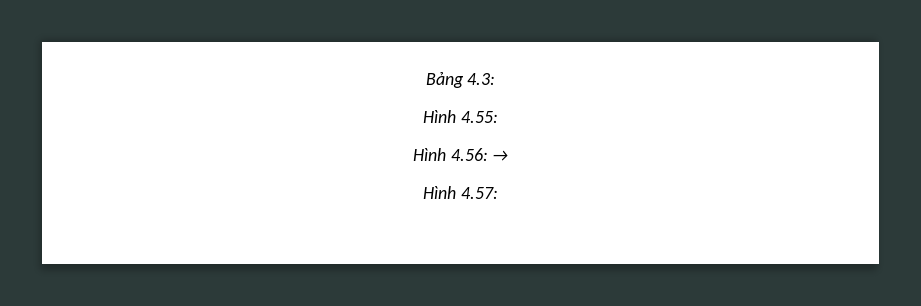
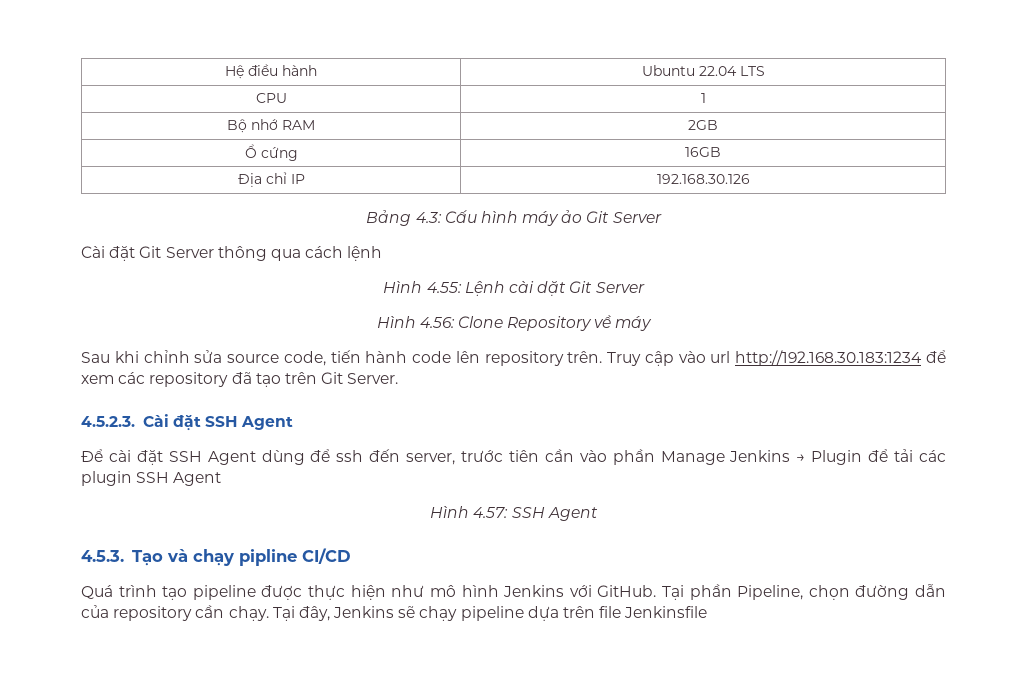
[425,72,496,88] [423,110,498,123] [412,148,509,161] [423,186,498,199] Bảng 4.3: // Hình 4.55: // Hình 4.56: → // Hình 4.57: -> [225,64,317,79] [641,65,765,76] [255,93,287,103] [700,93,706,103] [227,119,315,133] [688,120,718,130] [244,144,298,161] [685,147,721,157] [237,172,305,187] [656,174,750,184] [366,210,662,226] [81,246,383,261] [383,281,645,296] [376,315,653,331] [81,350,946,366] [81,372,399,387] [81,414,294,431] [81,449,947,465] [81,471,222,486] [430,506,598,521] [81,548,351,566] [81,584,946,600] [81,605,708,621] Hệ điều hành | Ubuntu 22.04 LTS // CPU | 1 // Bộ nhớ RAM | 2GB // Ổ cứng | 16GB // Địa chỉ IP | 192.168.30.126 // Bảng 4.3: Cấu hình máy ảo Git Server // Cài đặt Git Server thông qua cách lệnh // Hình 4.55: Lệnh cài dặt Git Server // Hình 4.56: Clone Repository về máy // Sau khi chỉnh sửa source code, tiến hành code lên repository trên. Truy cập vào url http://192.168.30.183:1234 để xem các repository đã tạo trên Git Server. // 4.5.2.3. Cài đặt SSH Agent // Để cài đặt SSH Agent dùng để ssh đến server, trước tiên cần vào phần Manage Jenkins → Plugin để tải các plugin SSH Agent // Hình 4.57: SSH Agent // 4.5.3. Tạo và chạy pipline CI/CD // Quá trình tạo pipeline được thực hiện như mô hình Jenkins với GitHub. Tại phần Pipeline, chọn đường dẫn của repository cần chạy. Tại đây, Jenkins sẽ chạy pipeline dựa trên file Jenkinsfile

